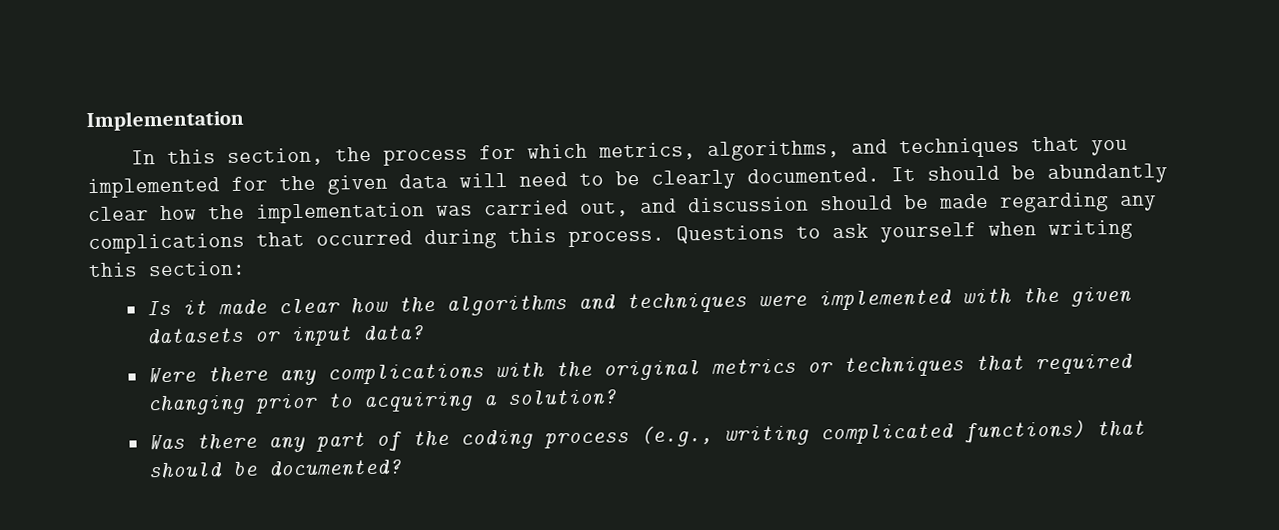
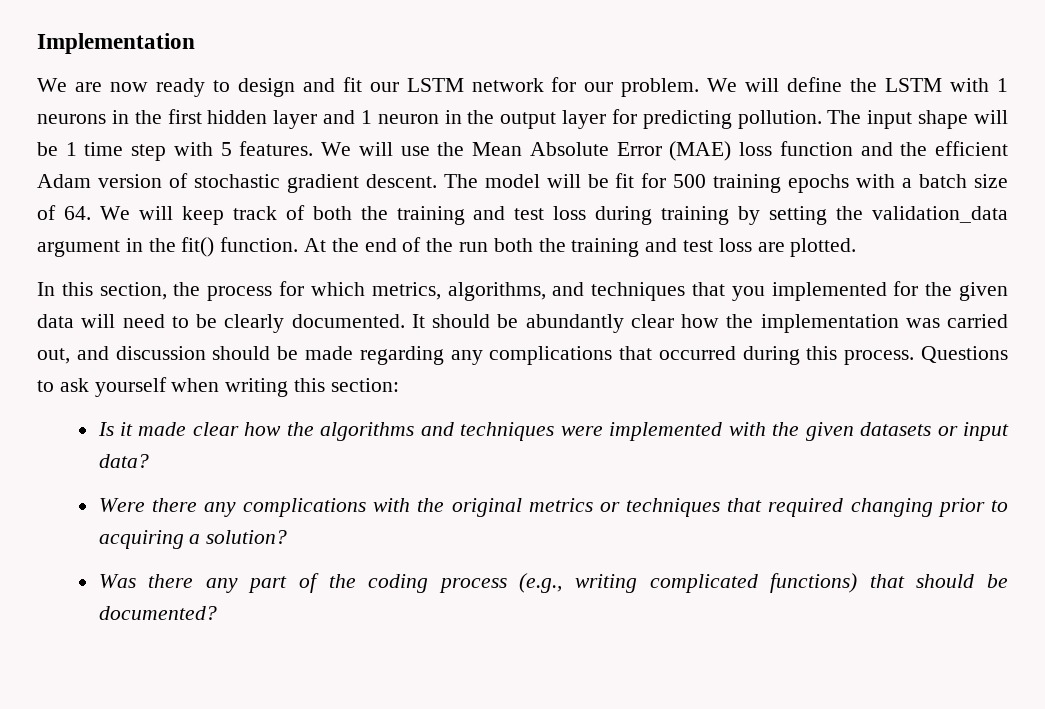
(244, 120) none -> [37,77,1009,97] [37,109,1009,129] [37,141,1008,161] [37,173,1009,193] [37,205,1009,225] [37,237,857,257] // We are now ready to design and fit our LSTM network for our problem. We will define the LSTM with 1 neurons in the first hidden layer and 1 neuron in the output layer for predicting pollution. The input shape will be 1 time step with 5 features. We will use the Mean Absolute Error (MAE) loss function and the efficient Adam version of stochastic gradient descent. The model will be fit for 500 training epochs with a batch size of 64. We will keep track of both the training and test loss during training by setting the validation_data argument in the fit() function. At the end of the run both the training and test loss are plotted.

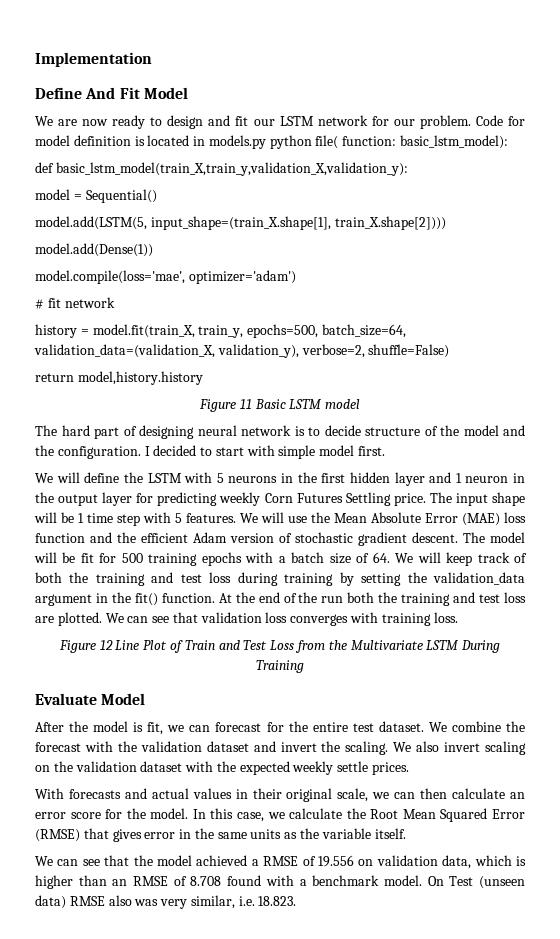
(195, 43) none -> [35,87,188,99] // Define And Fit Model
(700, 87) none -> [475,115,525,126] [35,135,509,149] [35,162,408,176] [35,189,157,203] [35,216,446,230] [35,243,153,257] [35,270,296,284] [35,297,115,309] [35,324,406,338] [34,344,450,358] [35,371,203,385] [198,399,361,412] [35,425,525,439] [35,445,386,459] Code for model definition is located in models.py python file( function: basic_lstm_model): // def basic_lstm_model(train_X,train_y,validation_X,validation_y): // model = Sequential() // model.add(LSTM(5, input_shape=(train_X.shape[1], train_X.shape[2]))) // model.add(Dense(1)) // model.compile(loss='mae', optimizer='adam') // # fit network // history = model.fit(train_X, train_y, epochs=500, batch_size=64, validation_data=(validation_X, validation_y), verbose=2, shuffle=False) // return model,history.history // Figure 11 Basic LSTM model // The hard part of designing neural network is to decide structure of the model and the configuration. I decided to start with simple model first. //
[997,78,1009,92] 1 -> [216,473,224,483] 5
[737,110,822,129] pollution. -> [219,492,426,506] weekly Corn Futures Settling price.
[37,281,1008,301] [37,314,1008,333] [37,346,1009,365] [37,377,399,397] [97,422,1010,441] [98,454,149,468] [98,498,1008,517] [98,530,288,549] [98,573,1008,593] [98,606,217,620] // In this section, the process for which metrics, algorithms, and techniques that you implemented for the given data will need to be clearly documented. It should be abundantly clear how the implementation was carried out, and discussion should be made regarding any complications that occurred during this process. Questions to ask yourself when writing this section: // Is it made clear how the algorithms and techniques were implemented with the given datasets or input data? // Were there any complications with the original metrics or techniques that required changing prior to acquiring a solution? // Was there any part of the coding process (e.g., writing complicated functions) that should be documented? -> [105,612,458,626] [58,640,501,653] [256,660,304,673] [35,693,146,705] [35,721,525,735] [35,741,527,755] [35,761,410,775] [35,788,525,802] [35,808,525,822] [35,828,406,842] [35,855,526,869] [35,875,525,889] [35,895,297,909] We can see that validation loss converges with training loss. // Figure 12 Line Plot of Train and Test Loss from the Multivariate LSTM During Training // Evaluate Model // After the model is fit, we can forecast for the entire test dataset. We combine the forecast with the validation dataset and invert the scaling. We also invert scaling on the validation dataset with the expected weekly settle prices. // With forecasts and actual values in their original scale, we can then calculate an error score for the model. In this case, we calculate the Root Mean Squared Error (RMSE) that gives error in the same units as the variable itself. // We can see that the model achieved a RMSE of 19.556 on validation data, which is higher than an RMSE of 8.708 found with a benchmark model. On Test (unseen data) RMSE also was very similar, i.e. 18.823.

